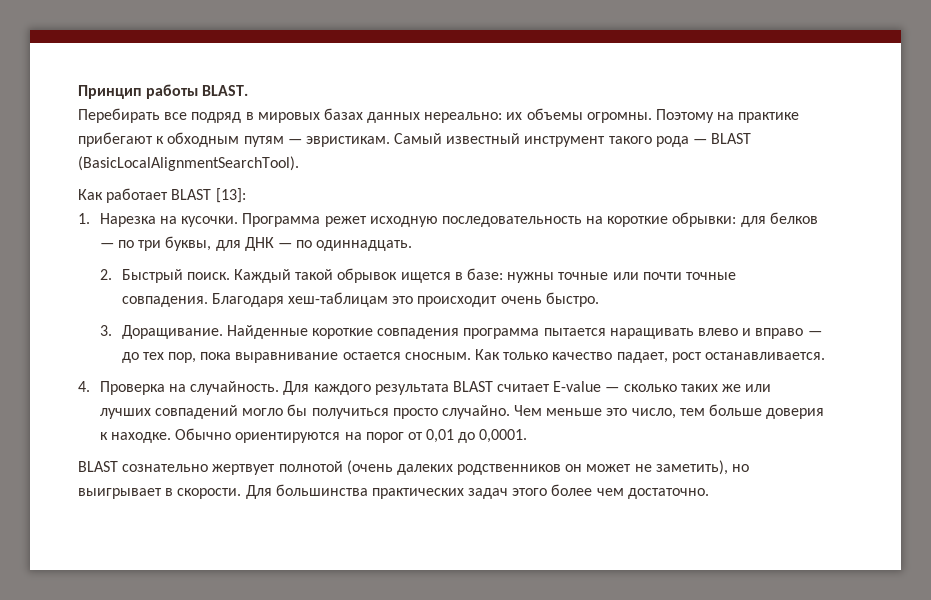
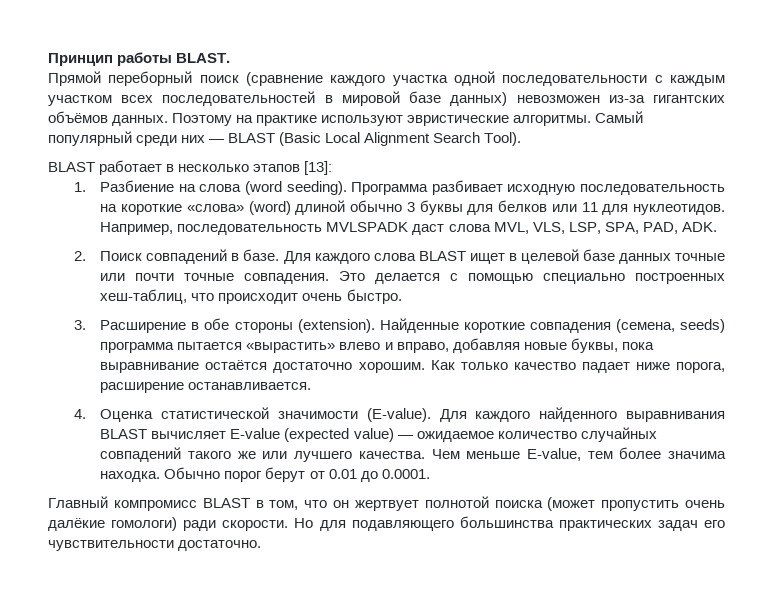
[78,108,800,123] [78,132,752,147] [78,156,299,171] [78,188,246,203] [78,212,818,227] [99,236,413,251] [99,268,555,283] Перебирать все подряд в мировых базах данных нереально: их объемы огромны. Поэтому на практике прибегают к обходным путям — эвристикам. Самый известный инструмент такого рода — BLAST (BasicLocalAlignmentSearchTool). // Как работает BLAST [13]: // 1. Нарезка на кусочки. Программа режет исходную последовательность на короткие обрывки: для белков — по три буквы, для ДНК — по одиннадцать. // 2. Быстрый поиск. Каждый такой обрывок ищется в базе: нужны -> [48,71,725,86] [48,91,725,106] [48,111,644,126] [48,131,522,146] [48,160,333,175] [74,180,725,195] [100,200,726,215] [100,222,717,235] [74,249,671,264] Прямой переборный поиск (сравнение каждого участка одной последовательности с каждым участком всех последовательностей в мировой базе данных) невозможен из-за гигантских объёмов данных. Поэтому на практике используют эвристические алгоритмы. Самый популярный среди них — BLAST (Basic Local Alignment Search Tool). // BLAST работает в несколько этапов [13]: // 1. Разбиение на слова (word seeding). Программа разбивает исходную последовательность на короткие «слова» (word) длиной обычно 3 буквы для белков или 11 для нуклеотидов. Например, последовательность MVLSPADK даст слова MVL, VLS, LSP, SPA, PAD, ADK. // 2. Поиск совпадений в базе. Для каждого слова BLAST ищет в целевой базе данных
[211,292,414,307] Благодаря хеш-таблицам это -> [339,271,726,284] [100,289,215,304] Это делается с помощью специально построенных хеш-таблиц, что
[121,325,223,339] Доращивание. -> [100,318,375,333] Расширение в обе стороны (extension).
(460, 333) none -> [615,319,725,333] (семена, seeds)
[609,328,694,339] наращивать -> [246,342,336,353] «вырастить»
[755,328,822,339] [121,349,825,363] [78,381,772,395] [99,404,825,419] [99,428,528,443] [78,460,750,475] [78,484,624,499] вправо — до тех пор, пока выравнивание остается сносным. Как только качество падает, рост останавливается. // 4. Проверка на случайность. Для каждого результата BLAST считает E-value — сколько таких же или лучших совпадений могло бы получиться просто случайно. Чем меньше это число, тем больше доверия к находке. Обычно ориентируются на порог от 0,01 до 0,0001. // BLAST сознательно жертвует полнотой (очень далеких родственников он может не заметить), но выигрывает в скорости. Для большинства практических задач этого более чем -> [396,338,654,353] [100,360,725,373] [100,382,312,393] [74,407,725,422] [100,427,657,442] [100,447,727,462] [100,467,430,482] [48,496,725,511] [48,516,726,531] [48,540,174,551] вправо, добавляя новые буквы, пока выравнивание остаётся достаточно хорошим. Как только качество падает ниже порога, расширение останавливается. // 4. Оценка статистической значимости (E-value). Для каждого найденного выравнивания BLAST вычисляет E-value (expected value) — ожидаемое количество случайных совпадений такого же или лучшего качества. Чем меньше E-value, тем более значима находка. Обычно порог берут от 0.01 до 0.0001. // Главный компромисс BLAST в том, что он жертвует полнотой поиска (может пропустить очень далёкие гомологи) ради скорости. Но для подавляющего большинства практических задач его чувствительности

